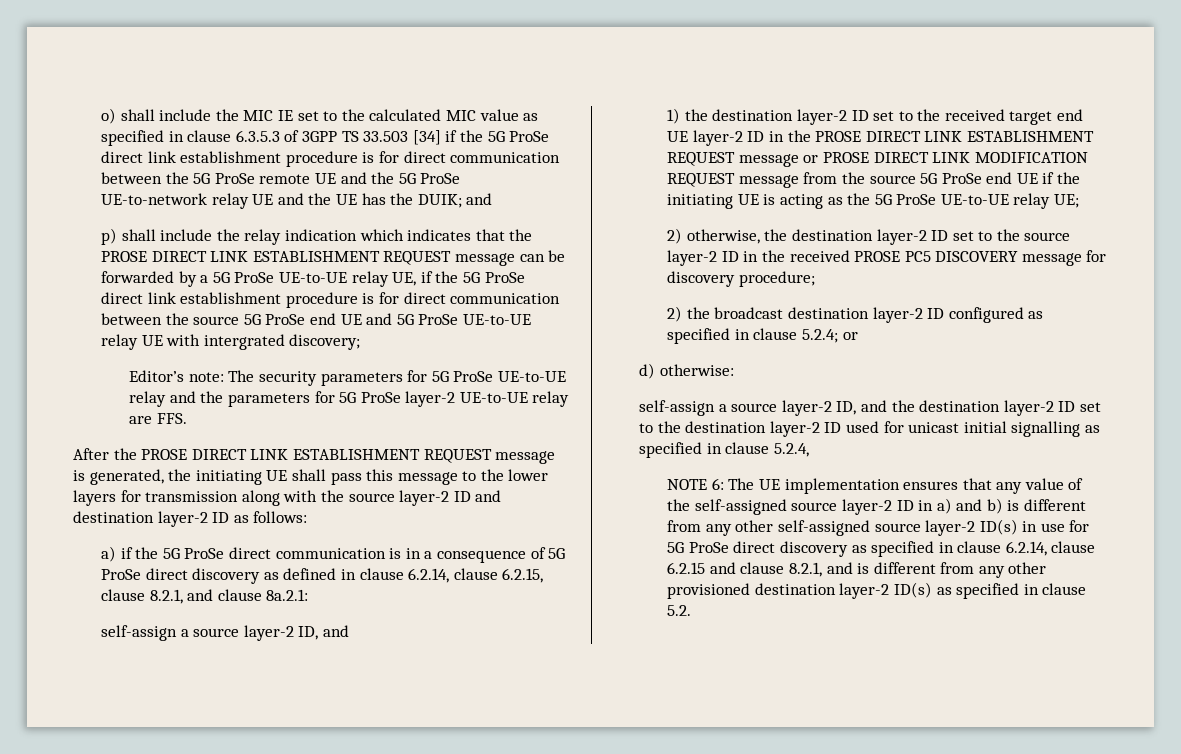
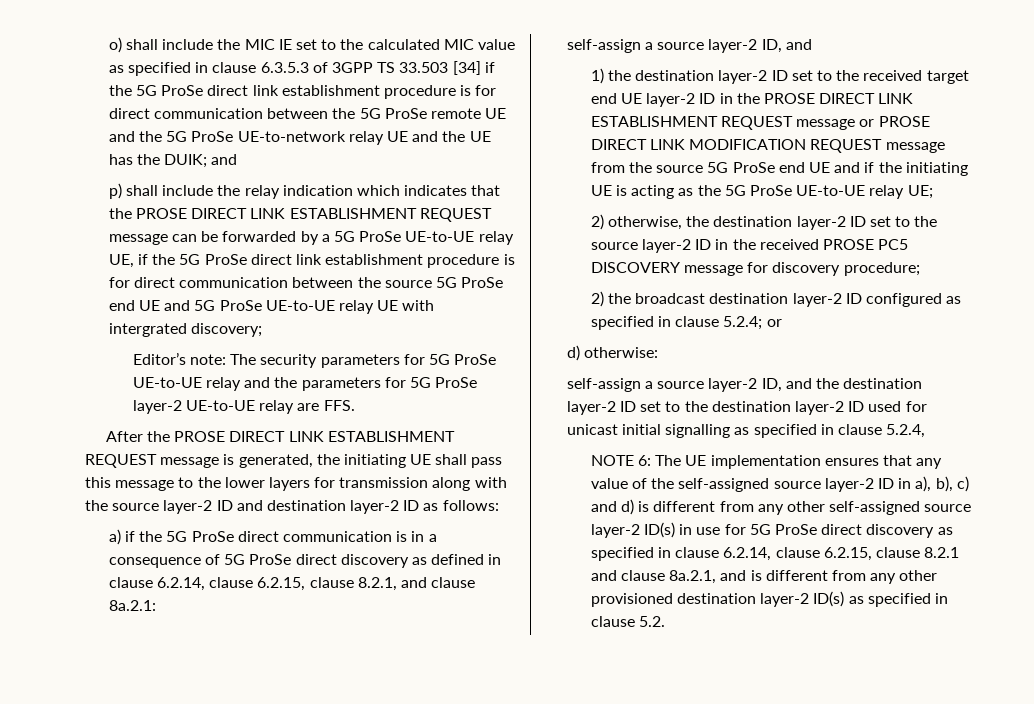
(1038, 178) none -> [834,162,861,173] and
[936,498,1003,514] a) and b) -> [915,476,969,492] [590,499,635,515] a), b), c) and d)
[667,562,822,577] 6.2.15 and clause 8.2.1, -> [823,547,960,561] [590,570,717,584] 6.2.15, clause 8.2.1 and clause 8a.2.1,

